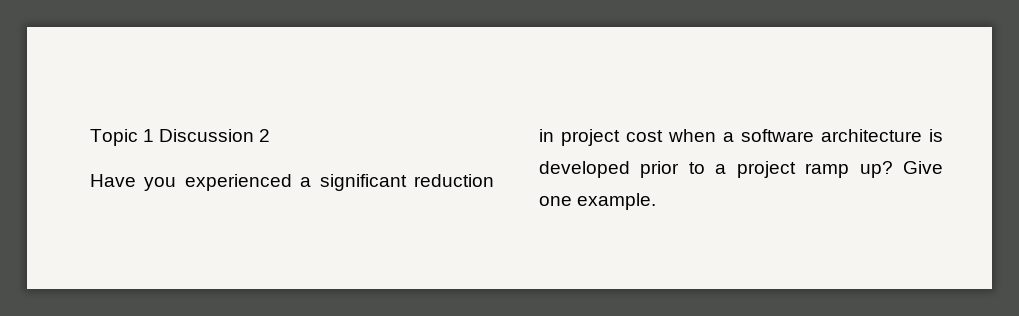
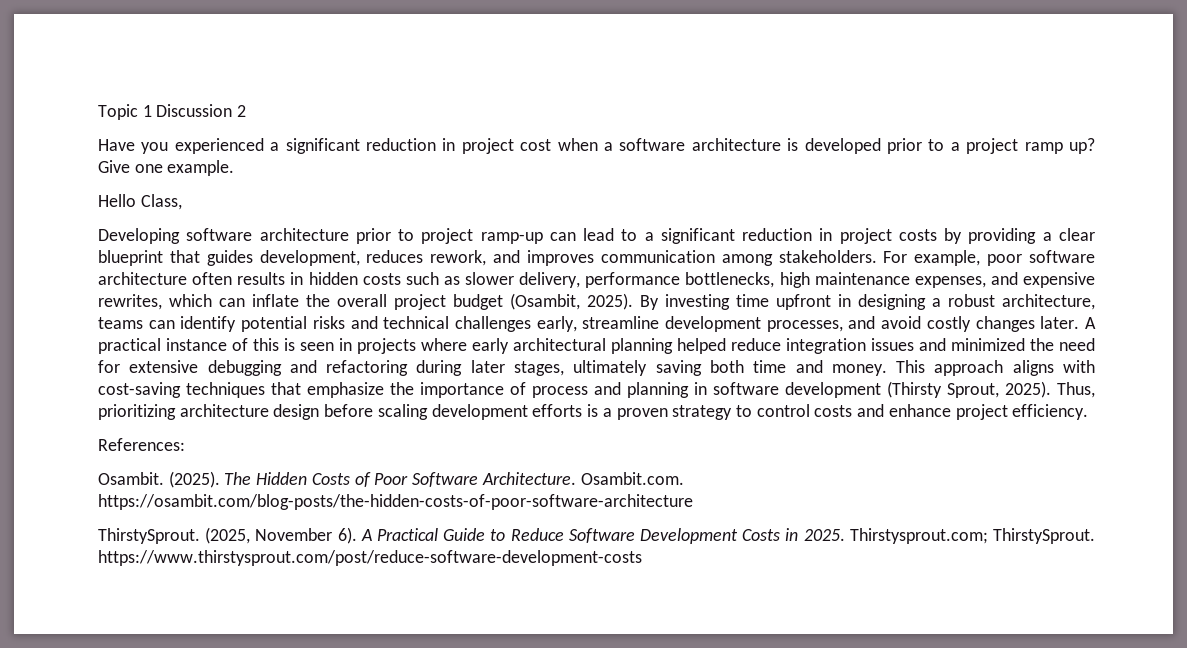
(657, 201) none -> [98,194,182,210] [98,228,1096,244] [98,250,1095,266] [98,272,1095,288] [98,293,1095,310] [98,316,1097,332] [98,338,1095,354] [98,360,1095,376] [98,381,1095,398] [98,404,1089,420] [98,438,185,451] [98,471,684,488] [98,494,693,510] [98,527,1096,544] [98,550,642,566] // Hello Class, // Developing software architecture prior to project ramp-up can lead to a significant reduction in project costs by providing a clear blueprint that guides development, reduces rework, and improves communication among stakeholders. For example, poor software architecture often results in hidden costs such as slower delivery, performance bottlenecks, high maintenance expenses, and expensive rewrites, which can inflate the overall project budget (Osambit, 2025). By investing time upfront in designing a robust architecture, teams can identify potential risks and technical challenges early, streamline development processes, and avoid costly changes later. A practical instance of this is seen in projects where early architectural planning helped reduce integration issues and minimized the need for extensive debugging and refactoring during later stages, ultimately saving both time and money. This approach aligns with cost-saving techniques that emphasize the importance of process and planning in software development (Thirsty Sprout, 2025). Thus, prioritizing architecture design before scaling development efforts is a proven strategy to control costs and enhance project efficiency. // References: // Osambit. (2025). The Hidden Costs of Poor Software Architecture. Osambit.com. https://osambit.com/blog-posts/the-hidden-costs-of-poor-software-architecture // ThirstySprout. (2025, November 6). A Practical Guide to Reduce Software Development Costs in 2025. Thirstysprout.com; ThirstySprout. https://www.thirstysprout.com/post/reduce-software-development-costs

